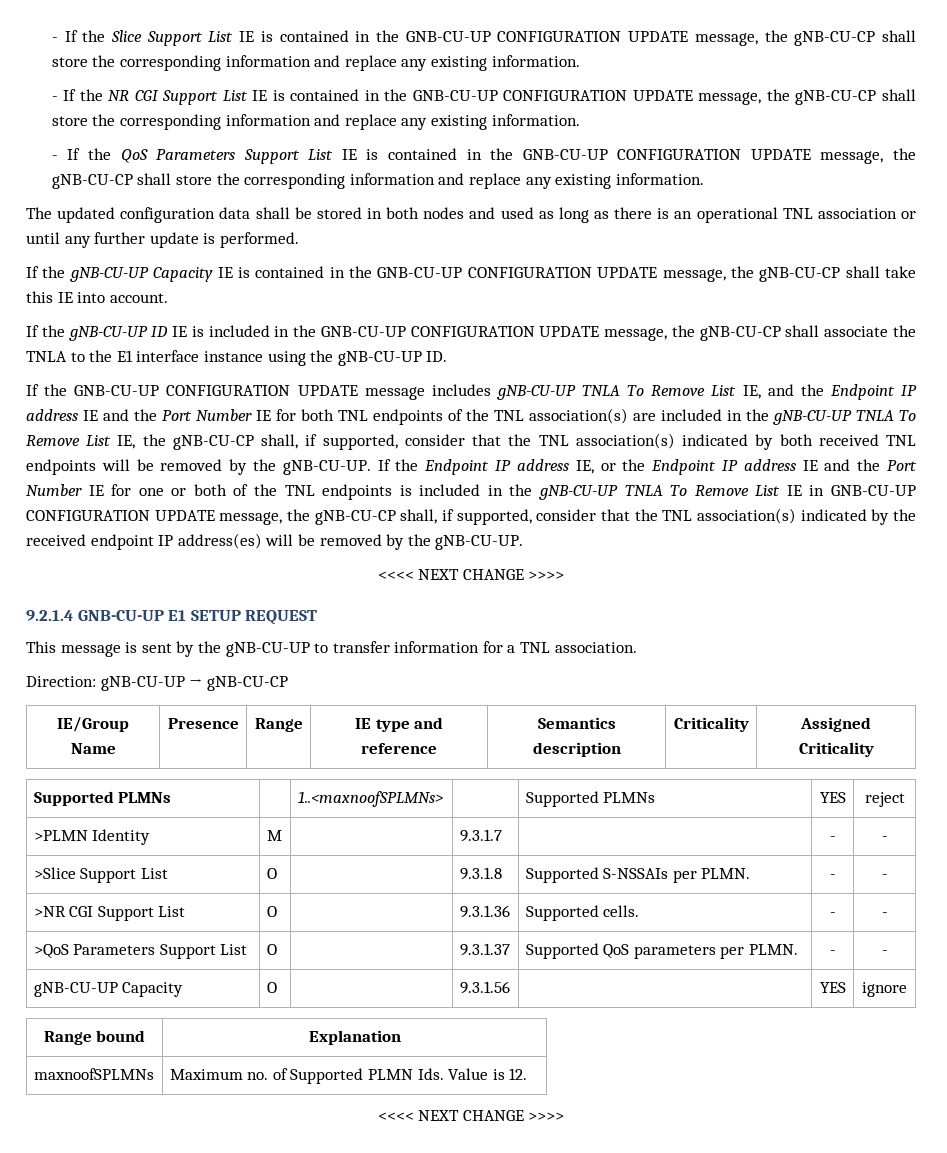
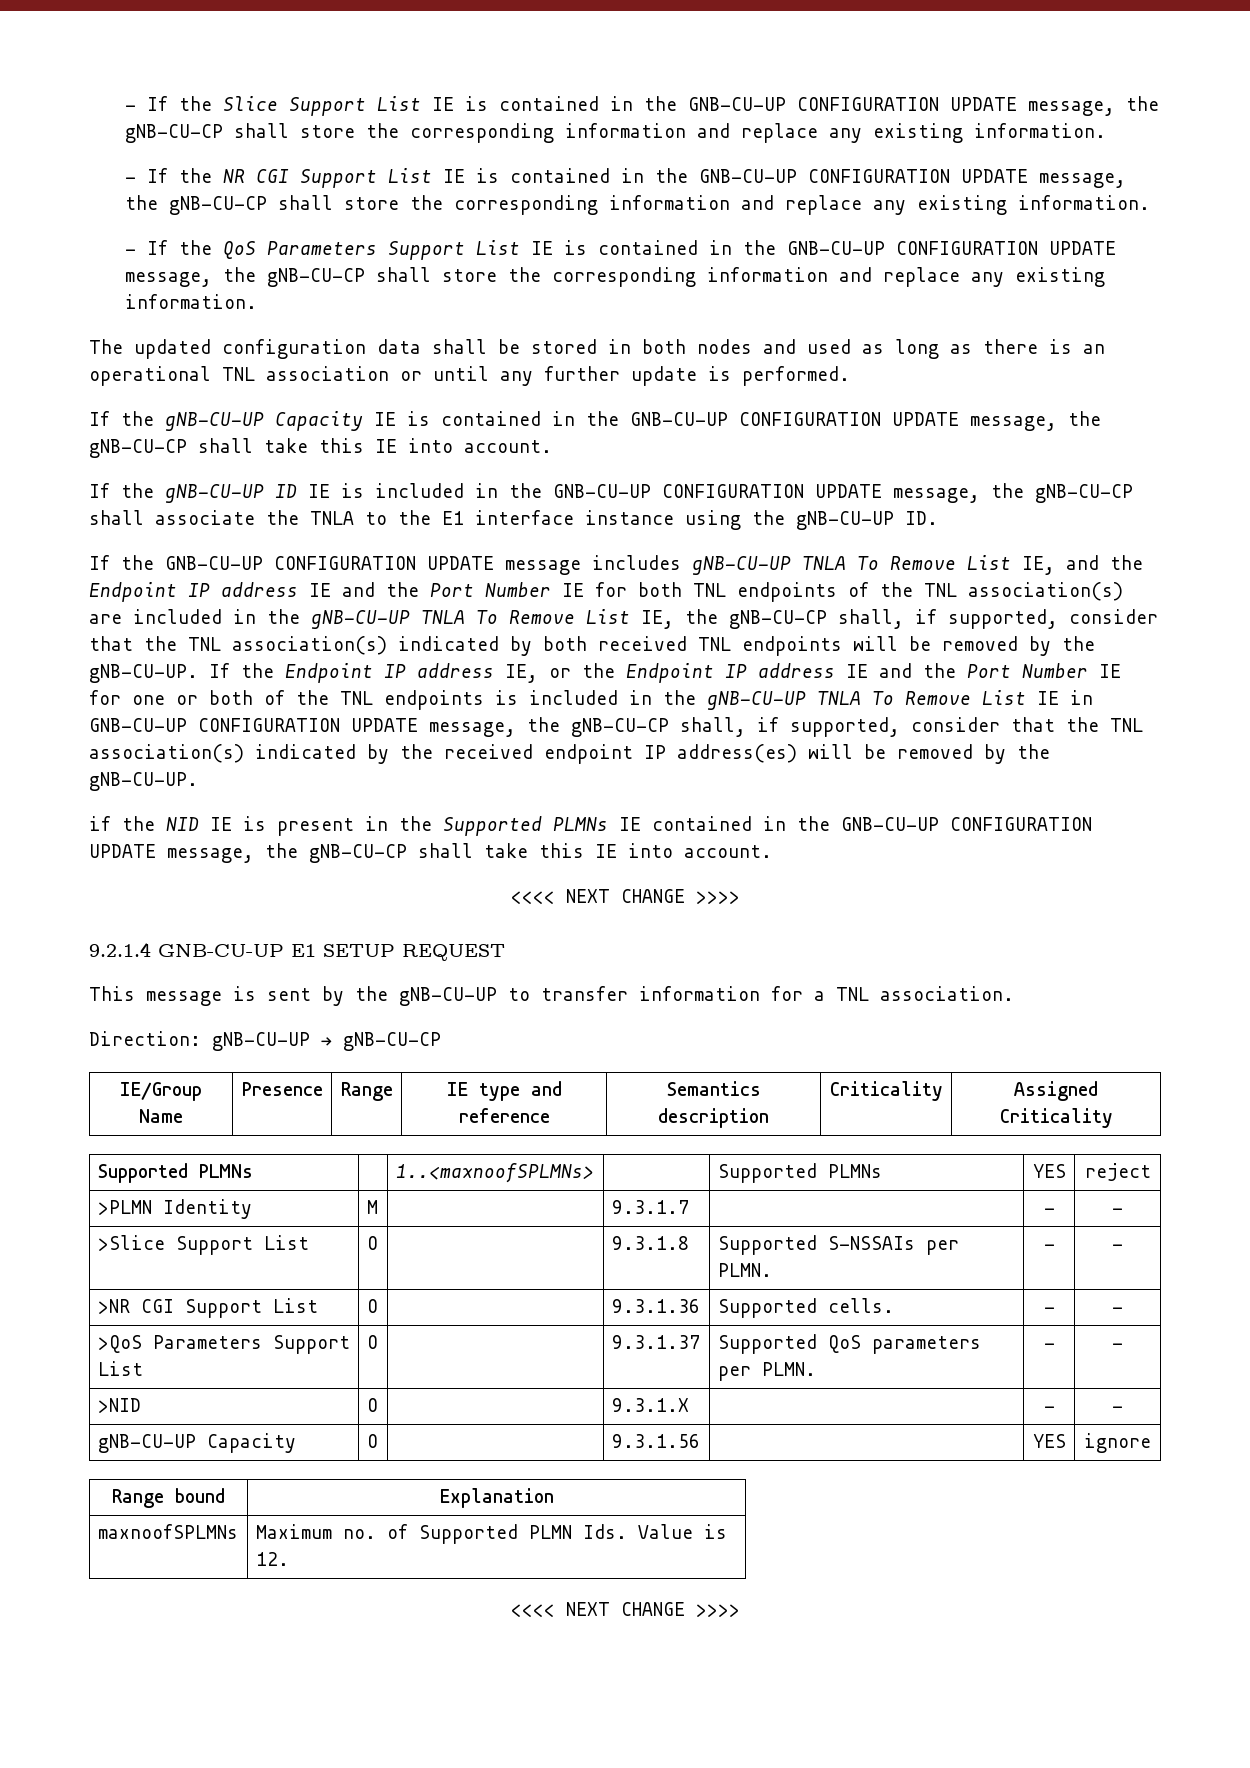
(524, 542) none -> [89,816,1092,836] [89,843,772,863] // if the NID IE is present in the Supported PLMNs IE contained in the GNB-CU-UP CONFIGURATION UPDATE message, the gNB-CU-CP shall take this IE into account.
(888, 952) none -> [97,1398,141,1413] [366,1398,378,1412] [611,1398,689,1412] [1043,1406,1055,1412] [1112,1406,1123,1412] // >NID | O | | 9.3.1.X | | - | -

